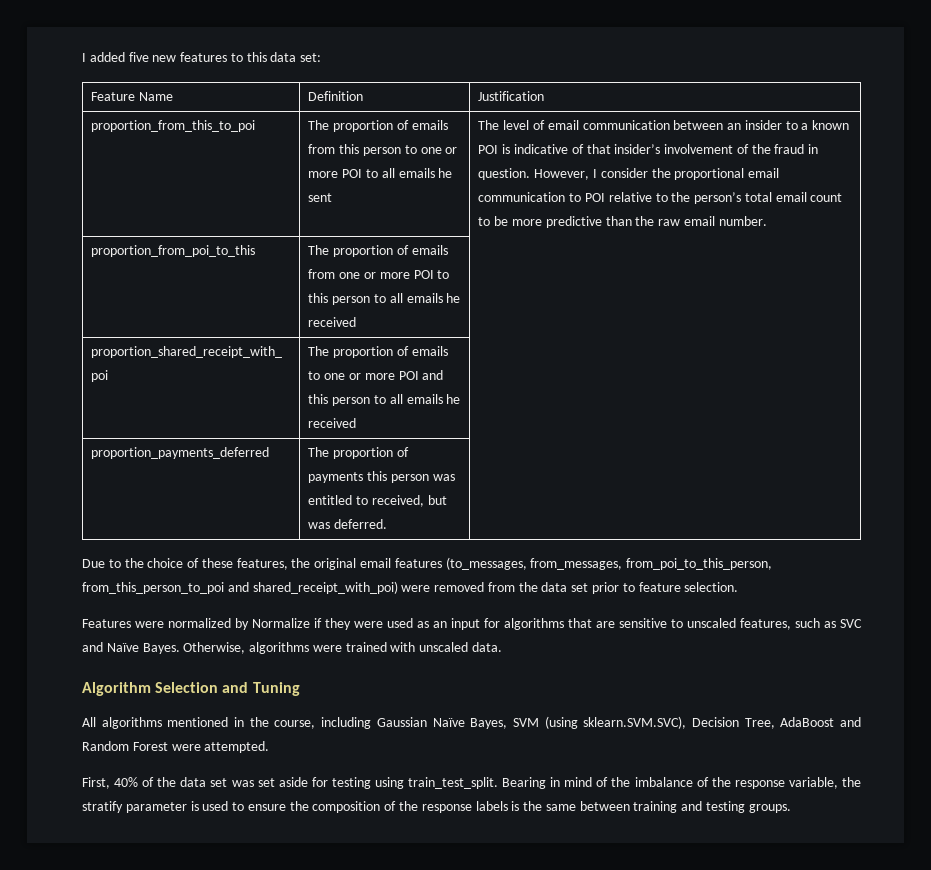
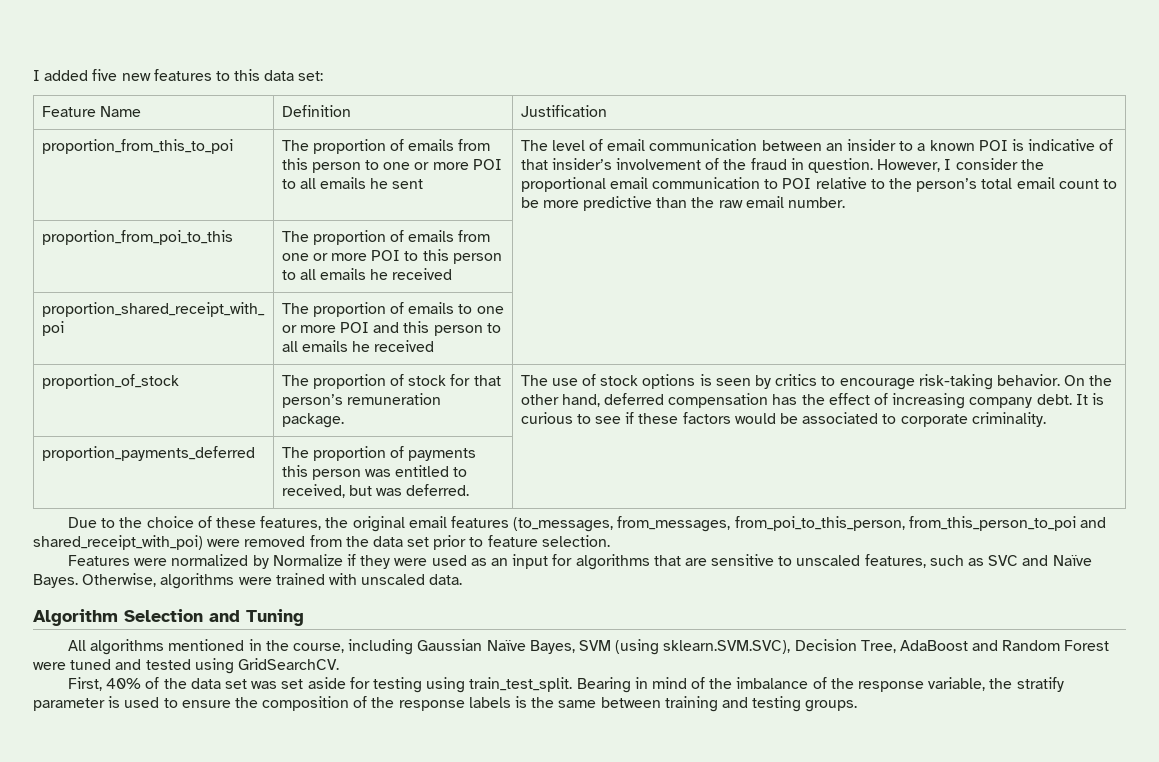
(357, 423) none -> [41,374,179,389] [281,374,501,389] [281,393,441,408] [281,413,344,428] [520,374,1113,390] [520,393,1104,409] [520,412,1046,427] // proportion_of_stock | The proportion of stock for that person’s remuneration package. | The use of stock options is seen by critics to encourage risk-taking behavior. On the other hand, deferred compensation has the effect of increasing company debt. It is curious to see if these factors would be associated to corporate criminality.
[204,741,270,753] attempted. -> [70,658,339,674] tuned and tested using GridSearchCV.

